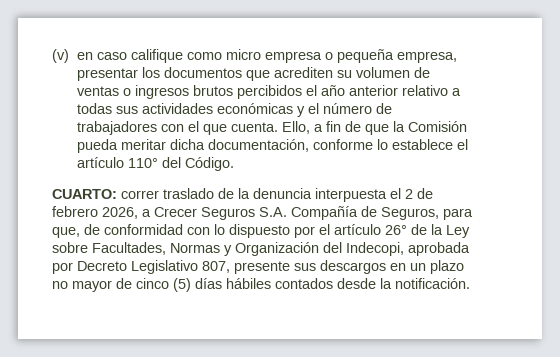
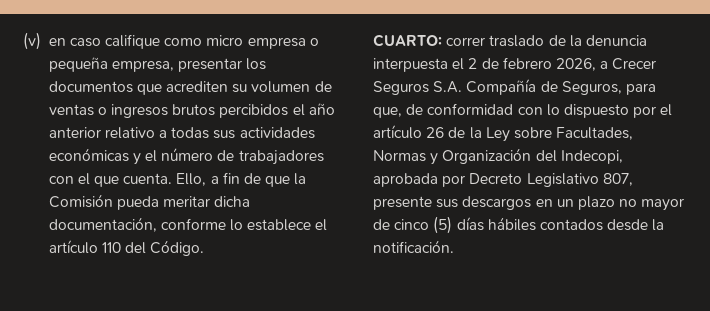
[128,158,159,168] 110° -> [101,242,121,253] 110
[385,225,407,235] 26° -> [426,127,445,138] 26

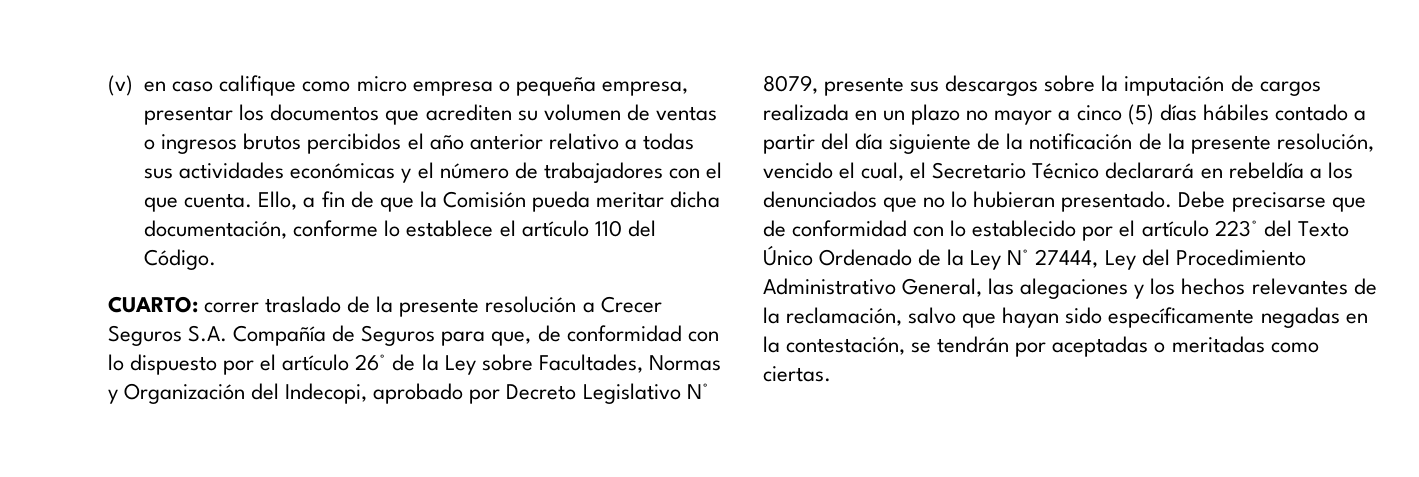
[585,35,647,46] [373,57,596,72] denuncia interpuesta el 2 de febrero 2026, -> [399,296,577,317] presente resolución
[561,81,622,95] Seguros, -> [361,325,436,346] Seguros
[426,127,445,138] 26 -> [355,354,387,371] 26°
[373,173,438,187] aprobada -> [373,383,464,404] aprobado
[602,173,633,186] 807, -> [686,383,709,399] [763,75,818,94] N° 8079,
(532, 203) none -> [1044,75,1321,96] [763,104,849,121] sobre la imputación de cargos realizada
[373,219,390,230] de -> [1058,110,1071,121] a
[539,219,665,231] [373,240,454,253] contados desde la notificación. -> [1274,104,1366,121] [763,133,1374,154] [763,162,1353,181] [763,191,1366,212] [763,220,1349,241] [763,245,1306,270] [763,278,1377,299] [763,307,1368,328] [763,336,1319,357] [763,366,831,382] contado a partir del día siguiente de la notificación de la presente resolución, vencido el cual, el Secretario Técnico declarará en rebeldía a los denunciados que no lo hubieran presentado. Debe precisarse que de conformidad con lo establecido por el artículo 223° del Texto Único Ordenado de la Ley N° 27444, Ley del Procedimiento Administrativo General, las alegaciones y los hechos relevantes de la reclamación, salvo que hayan sido específicamente negadas en la contestación, se tendrán por aceptadas o meritadas como ciertas.

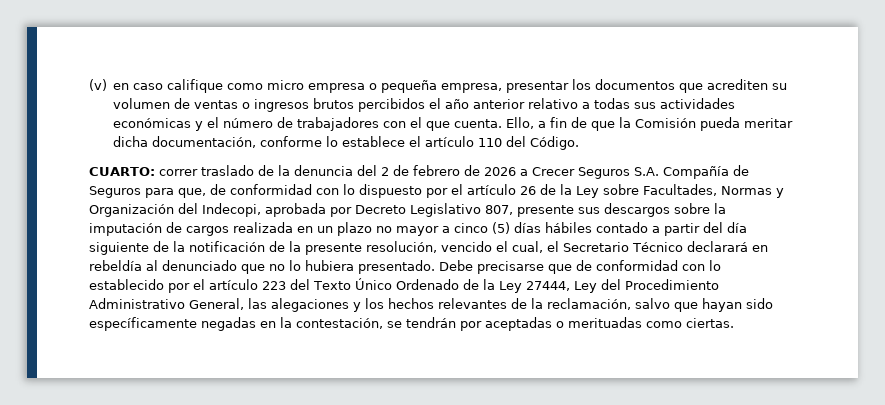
[399,296,577,317] presente resolución -> [294,165,516,176] denuncia del 2 de febrero de 2026
[355,354,387,371] 26° -> [520,186,536,195] 26
[373,383,464,404] aprobado -> [265,203,326,217] aprobada
[686,383,709,399] [763,75,818,94] N° 8079, -> [485,205,513,215] 807,
[1309,162,1353,179] [763,191,877,208] a los denunciados -> [146,260,237,271] al denunciado
[973,191,1056,208] hubieran -> [305,260,354,271] hubiera
[1214,220,1258,237] 223° -> [262,281,286,290] 223
[1007,249,1030,265] N° -> (522, 287) none
[1171,336,1265,353] meritadas -> [568,317,642,328] merituadas

